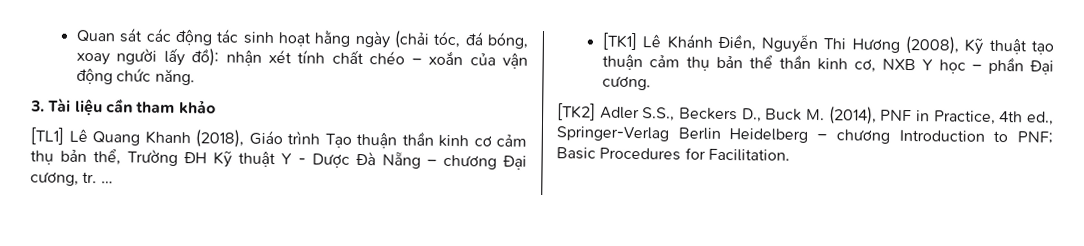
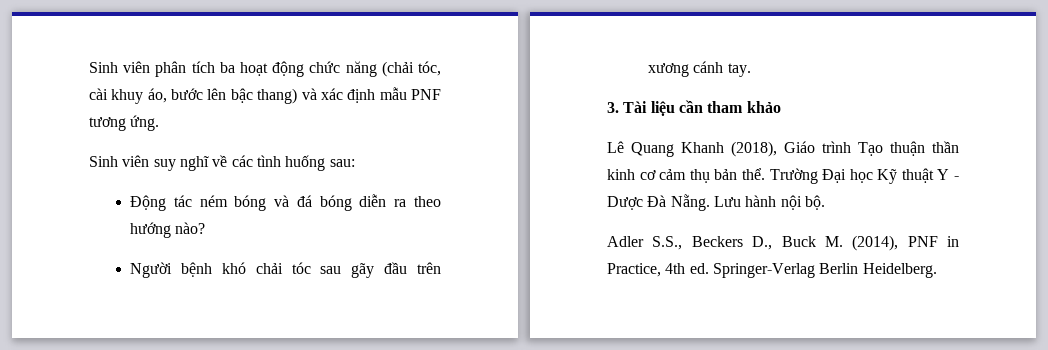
[75,28,528,49] [75,47,529,69] [75,67,195,86] Quan sát các động tác sinh hoạt hằng ngày (chải tóc, đá bóng, xoay người lấy đồ): nhận xét tính chất chéo – xoắn của vận động chức năng. -> [89,61,441,77] [89,87,442,104] [89,115,160,131] [89,155,355,171] [130,194,441,211] [130,222,206,238] [130,262,441,278] [648,61,751,77] Sinh viên phân tích ba hoạt động chức năng (chải tóc, cài khuy áo, bước lên bậc thang) và xác định mẫu PNF tương ứng. // Sinh viên suy nghĩ về các tình huống sau: // Động tác ném bóng và đá bóng diễn ra theo hướng nào? // Người bệnh khó chải tóc sau gãy đầu trên xương cánh tay.
[30,127,64,145] [TL1] -> (781, 107) none
[93,149,207,166] thể, Trường ĐH -> [741,168,873,184] thể. Trường Đại học
[382,152,527,170] [30,171,113,186] [601,32,1054,55] [601,53,1054,75] [601,75,651,91] [557,103,596,121] Nẵng – chương Đại cương, tr. … // [TK1] Lê Khánh Điền, Nguyễn Thi Hương (2008), Kỹ thuật tạo thuận cảm thụ bản thể thần kinh cơ, NXB Y học – phần Đại cương. // [TK2] -> [670,194,825,211] Nẵng. Lưu hành nội bộ. //
[1027,111,1054,126] ed., -> [689,263,709,274] ed.
[729,128,1053,144] [556,147,790,162] Heidelberg – chương Introduction to PNF; Basic Procedures for Facilitation. -> [862,263,937,278] Heidelberg.

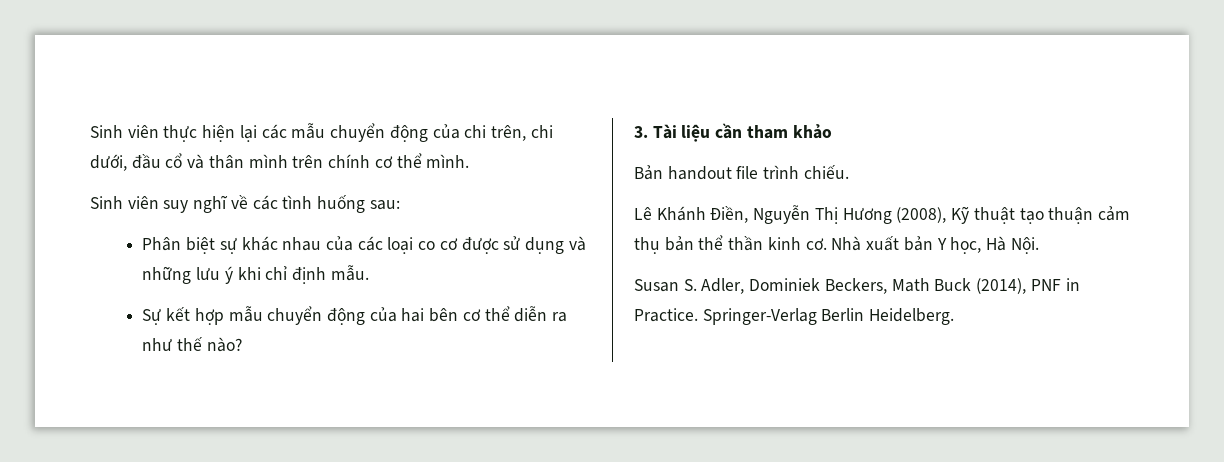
[89,61,441,77] [89,87,442,104] [89,115,160,131] Sinh viên phân tích ba hoạt động chức năng (chải tóc, cài khuy áo, bước lên bậc thang) và xác định mẫu PNF tương ứng. -> [90,123,553,142] [90,153,470,171] Sinh viên thực hiện lại các mẫu chuyển động của chi trên, chi dưới, đầu cổ và thân mình trên chính cơ thể mình.
[130,194,441,211] [130,222,206,238] [130,262,441,278] [648,61,751,77] Động tác ném bóng và đá bóng diễn ra theo hướng nào? // Người bệnh khó chải tóc sau gãy đầu trên xương cánh tay. -> [142,236,586,254] [142,265,369,284] [142,306,568,325] [142,337,242,352] Phân biệt sự khác nhau của các loại co cơ được sử dụng và những lưu ý khi chỉ định mẫu. // Sự kết hợp mẫu chuyển động của hai bên cơ thể diễn ra như thế nào?
[607,141,959,157] [607,168,959,184] [607,194,825,211] [607,235,959,251] [607,263,709,277] Lê Quang Khanh (2018), Giáo trình Tạo thuận thần kinh cơ cảm thụ bản thể. Trường Đại học Kỹ thuật Y - Dược Đà Nẵng. Lưu hành nội bộ. // Adler S.S., Beckers D., Buck M. (2014), PNF in Practice, 4th ed. -> [634,165,849,180] [634,205,1130,224] [634,235,1039,254] [634,278,1080,294] [634,308,698,322] Bản handout file trình chiếu. // Lê Khánh Điền, Nguyễn Thị Hương (2008), Kỹ thuật tạo thuận cảm thụ bản thể thần kinh cơ. Nhà xuất bản Y học, Hà Nội. // Susan S. Adler, Dominiek Beckers, Math Buck (2014), PNF in Practice.

